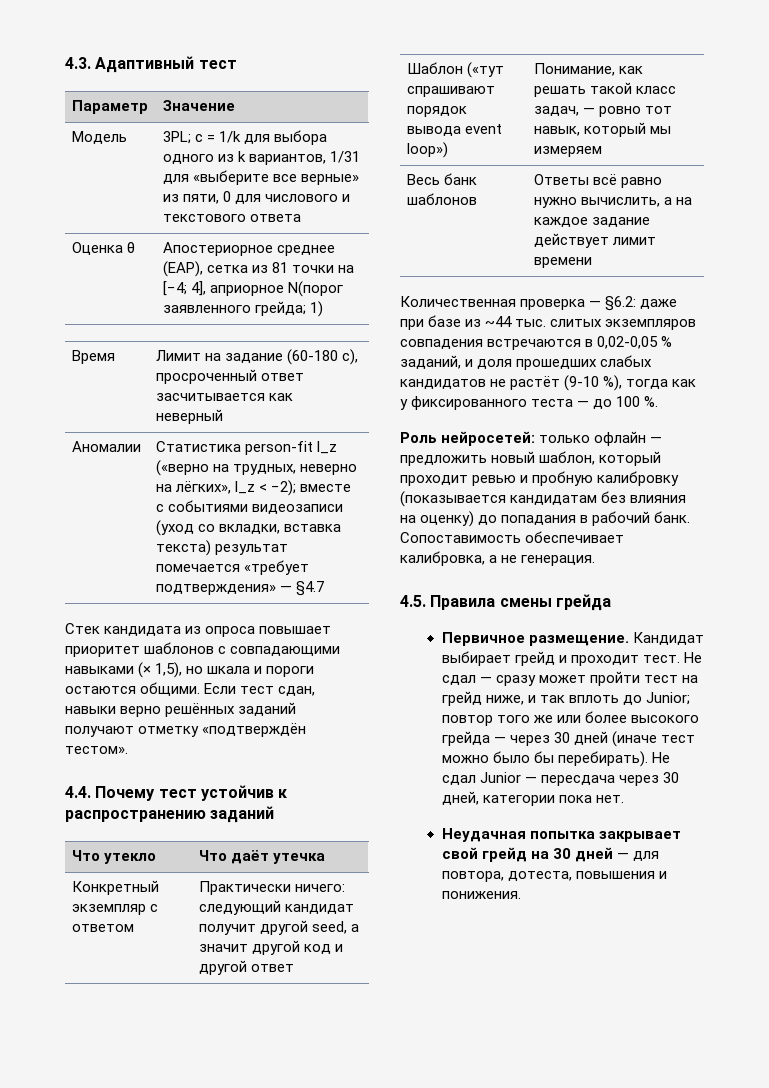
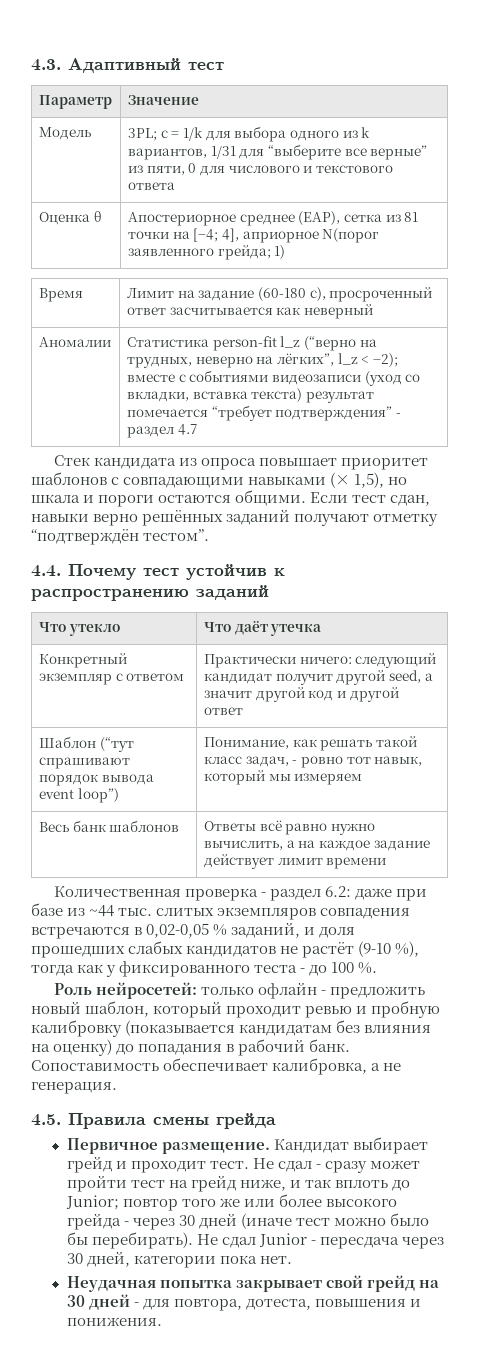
[193,170,360,185] «выберите все верные» -> [267,144,428,160] “выберите все верные”
[156,460,210,476] («верно -> [303,336,356,351] (“верно
[176,481,232,494] лёгких», -> [276,353,334,366] лёгких”,
[244,560,310,575] [156,581,325,596] «требует подтверждения» — §4.7 -> [211,405,401,421] [126,424,197,438] “требует подтверждения” - раздел 4.7
[202,723,307,737] [65,746,128,754] «подтверждён тестом». -> [31,529,210,545] “подтверждён тестом”.
[467,62,505,78] («тут -> [99,737,134,752] (“тут
[407,142,449,158] loop») -> [77,788,119,803] loop”)
[583,108,596,114] — -> [292,760,298,764] -
[589,296,637,311] — §6.2: -> [260,886,351,901] - раздел 6.2:
[577,401,590,407] — -> [300,968,306,973] -
[650,437,663,443] — -> [320,990,326,995] -
[479,677,492,683] — -> [316,1164,322,1169] -
[493,737,506,743] — -> [123,1221,129,1226] -
[524,777,537,783] — -> [311,1240,317,1245] -
[617,853,630,859] — -> [133,1302,139,1307] -

